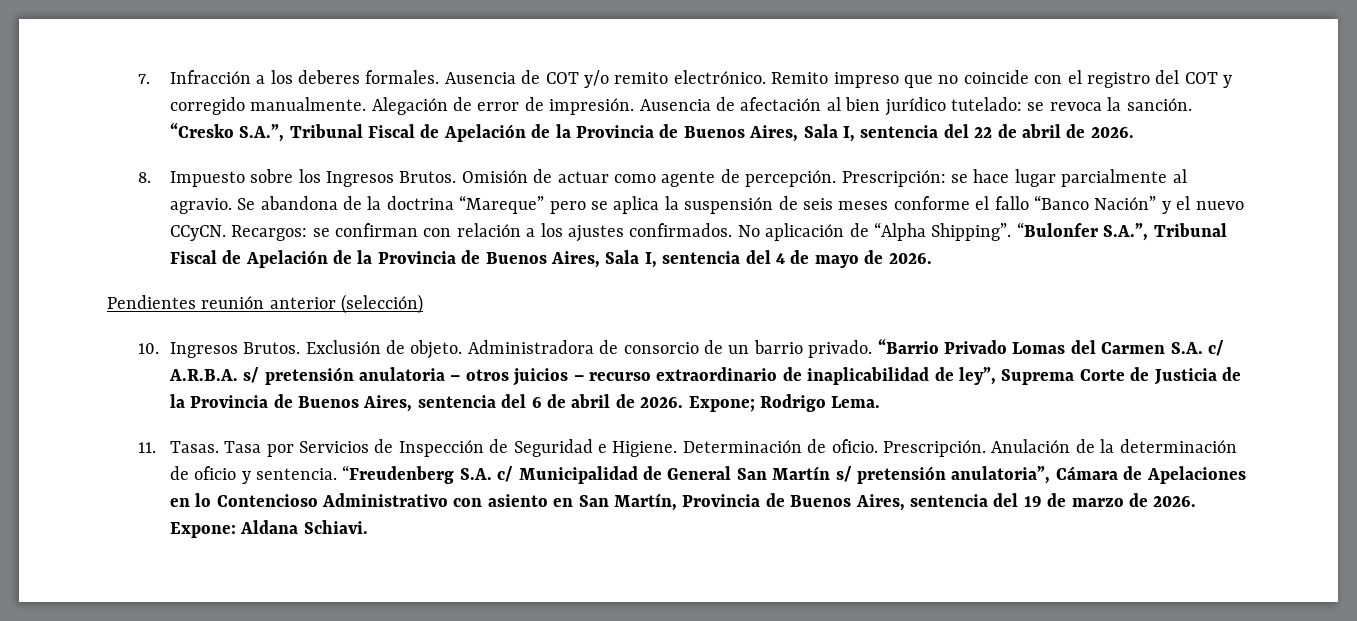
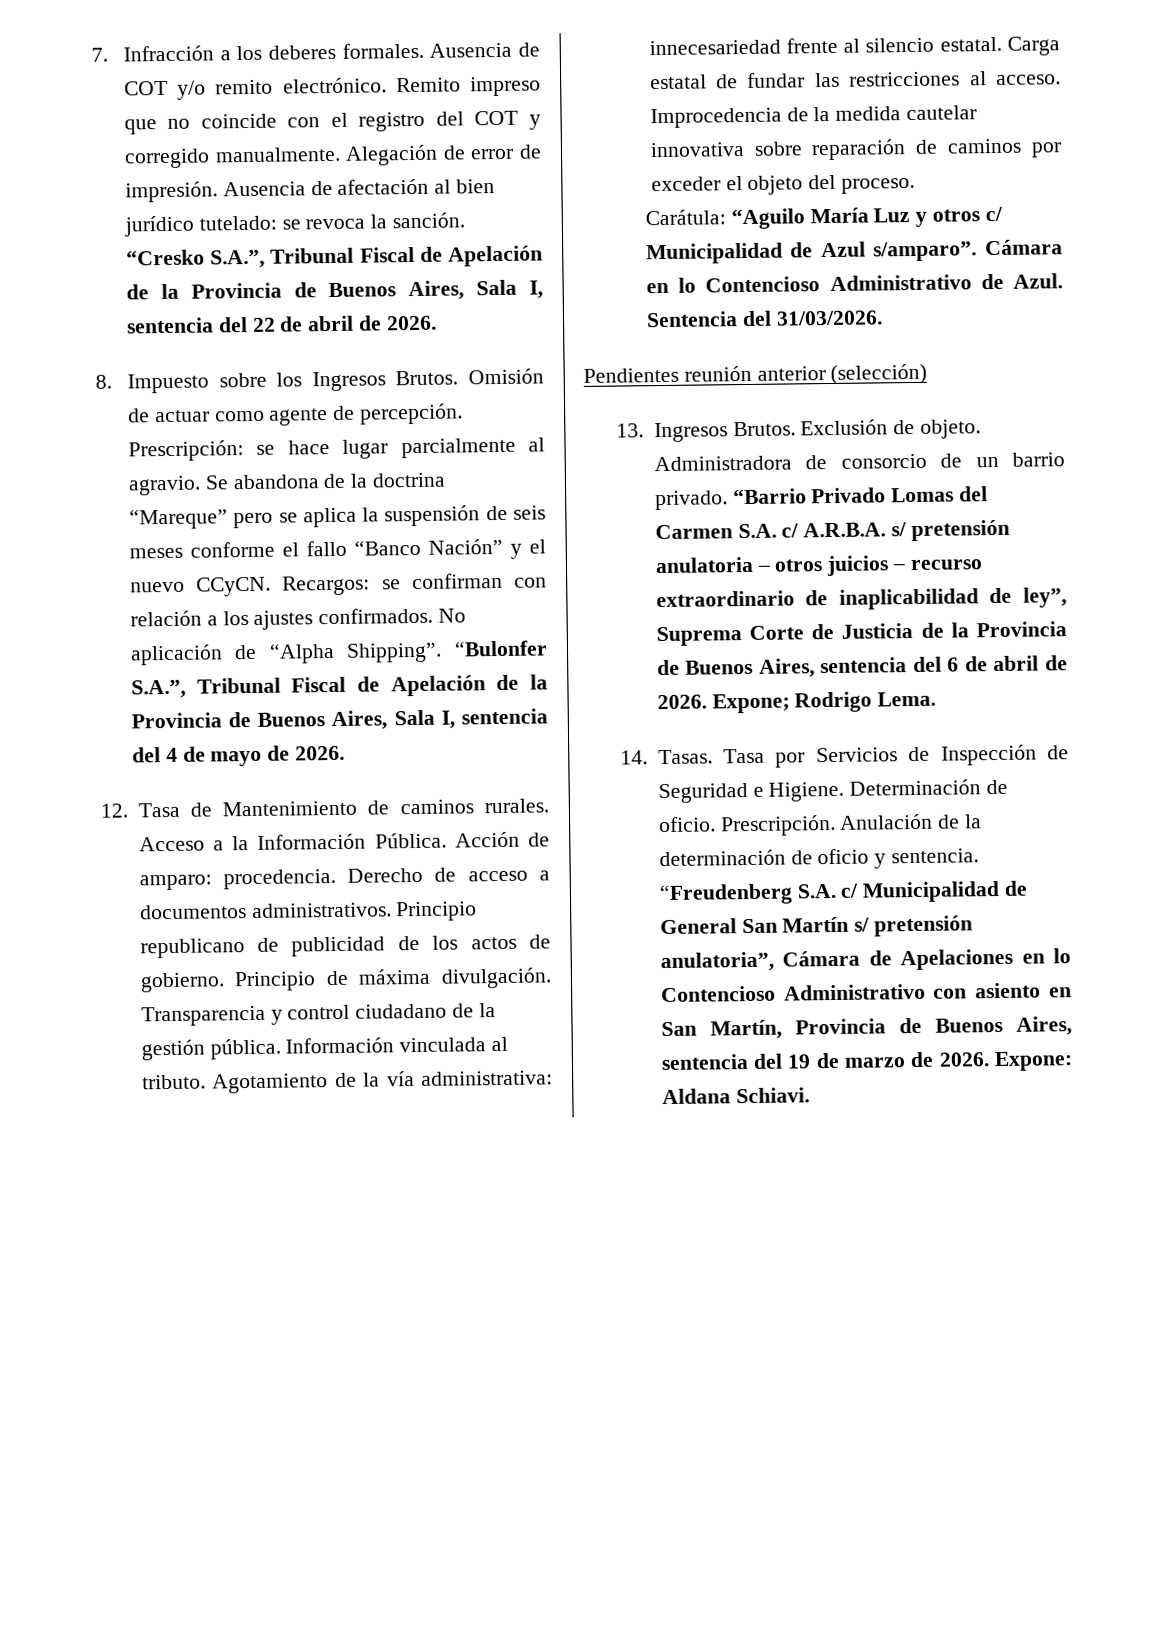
(932, 258) none -> [99,798,549,818] [138,831,550,852] [138,867,550,891] [139,901,478,922] [139,934,551,959] [139,967,552,993] [140,1003,496,1027] [140,1036,508,1061] [141,1070,553,1094] [648,36,1060,56] [649,71,1061,90] [649,105,977,129] [649,138,1062,161] [650,174,915,195] [644,206,1003,230] [645,239,1063,265] [645,273,1063,294] [645,310,883,328] // 12. Tasa de Mantenimiento de caminos rurales. Acceso a la Información Pública. Acción de amparo: procedencia. Derecho de acceso a documentos administrativos. Principio republicano de publicidad de los actos de gobierno. Principio de máxima divulgación. Transparencia y control ciudadano de la gestión pública. Información vinculada al tributo. Agotamiento de la vía administrativa: innecesariedad frente al silencio estatal. Carga estatal de fundar las restricciones al acceso. Improcedencia de la medida cautelar innovativa sobre reparación de caminos por exceder el objeto del proceso. // Carátula: “Aguilo María Luz y otros c/ Municipalidad de Azul s/amparo”. Cámara en lo Contencioso Administrativo de Azul. Sentencia del 31/03/2026.
[138,343,160,354] 10. -> [615,423,644,438] 13.
[138,442,157,453] 11. -> [619,750,648,765] 14.

